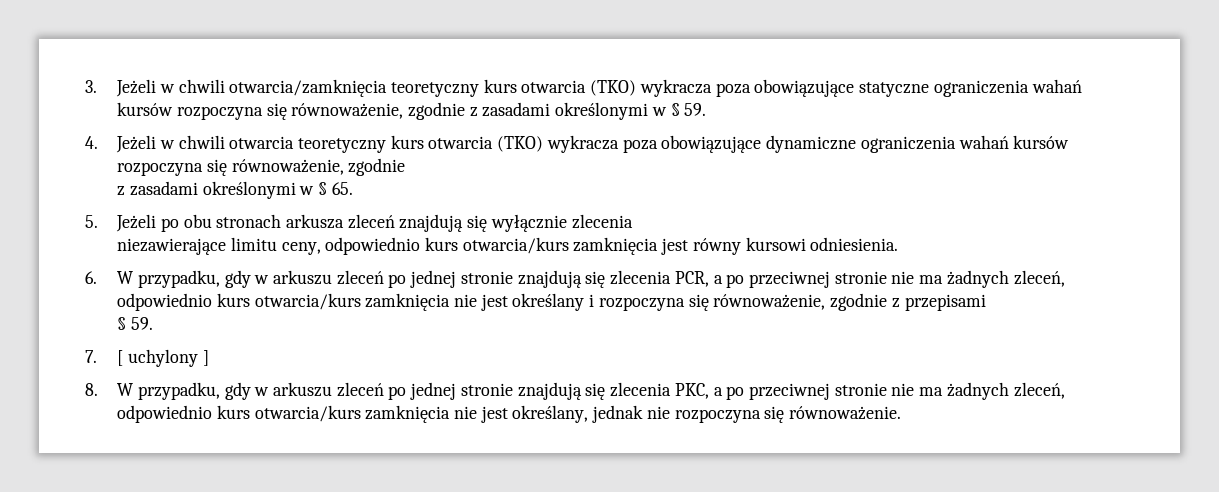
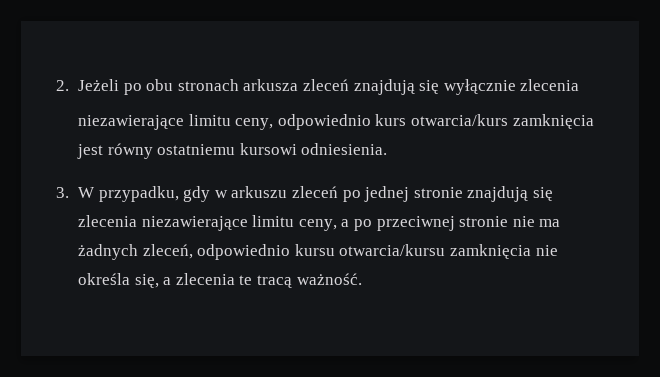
[85,79,1082,97] [117,102,707,120] [85,135,1070,153] [117,158,406,176] [117,181,353,199] [85,215,98,228] 3. Jeżeli w chwili otwarcia/zamknięcia teoretyczny kurs otwarcia (TKO) wykracza poza obowiązujące statyczne ograniczenia wahań kursów rozpoczyna się równoważenie, zgodnie z zasadami określonymi w § 59. // 4. Jeżeli w chwili otwarcia teoretyczny kurs otwarcia (TKO) wykracza poza obowiązujące dynamiczne ograniczenia wahań kursów rozpoczyna się równoważenie, zgodnie // z zasadami określonymi w § 65. // 5. -> [56,80,69,91] 2.
(741, 246) none -> [157,144,236,155] ostatniemu
[85,271,97,284] 6. -> [56,187,69,198] 3.
[674,270,1065,288] [117,293,986,311] [117,317,153,330] [85,349,209,367] [85,382,1065,400] [117,405,902,423] PCR, a po przeciwnej stronie nie ma żadnych zleceń, odpowiednio kurs otwarcia/kurs zamknięcia nie jest określany i rozpoczyna się równoważenie, zgodnie z przepisami // § 59. // 7. [ uchylony ] // 8. W przypadku, gdy w arkuszu zleceń po jednej stronie znajdują się zlecenia PKC, a po przeciwnej stronie nie ma żadnych zleceń, odpowiednio kurs otwarcia/kurs zamknięcia nie jest określany, jednak nie rozpoczyna się równoważenie. -> [141,215,561,231] [78,244,558,260] [78,273,362,288] niezawierające limitu ceny, a po przeciwnej stronie nie ma żadnych zleceń, odpowiednio kursu otwarcia/kursu zamknięcia nie określa się, a zlecenia te tracą ważność.

